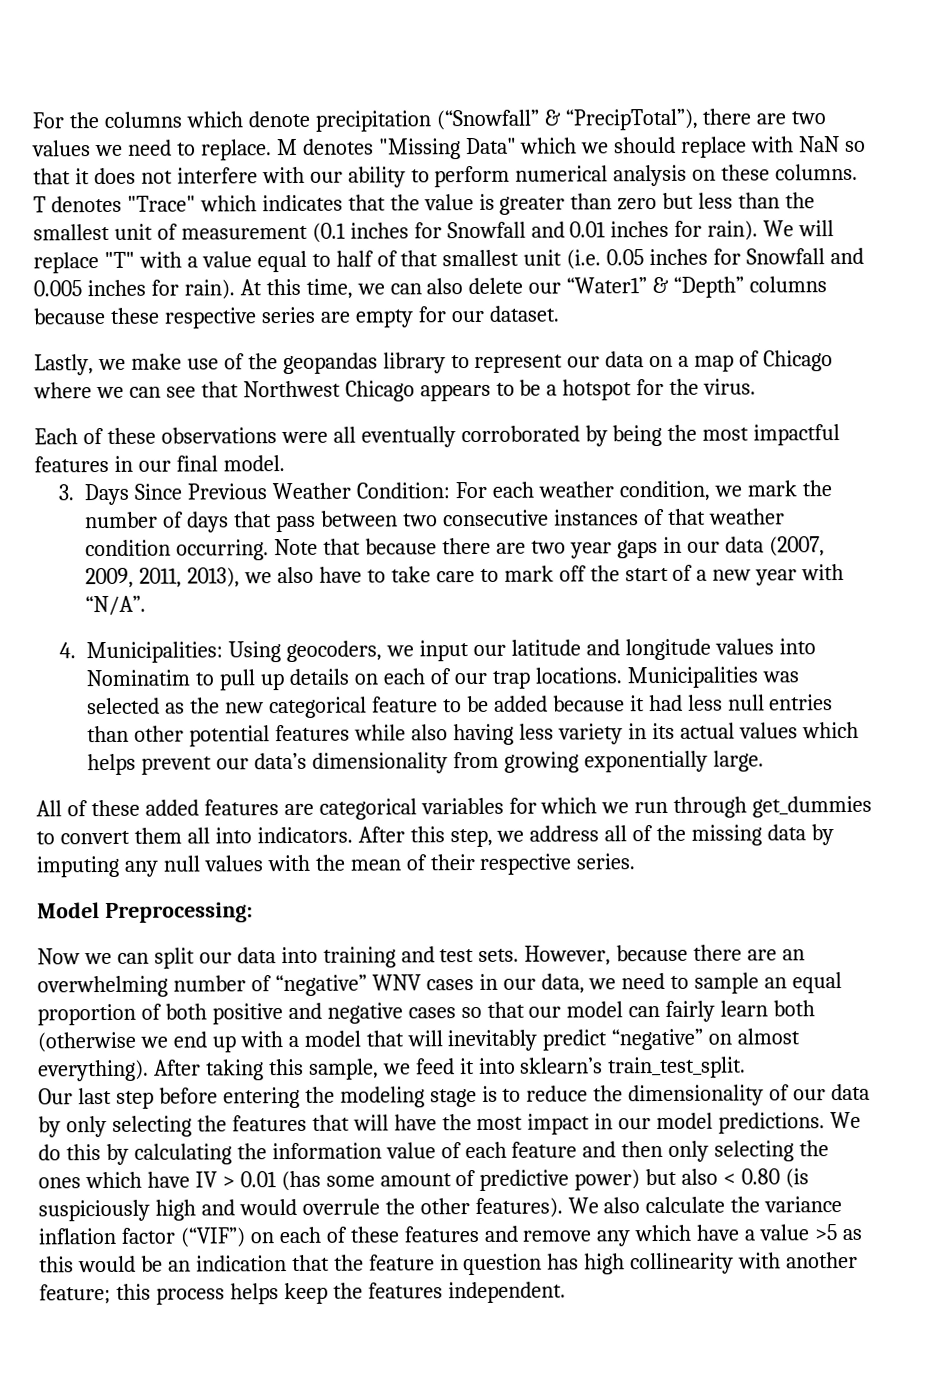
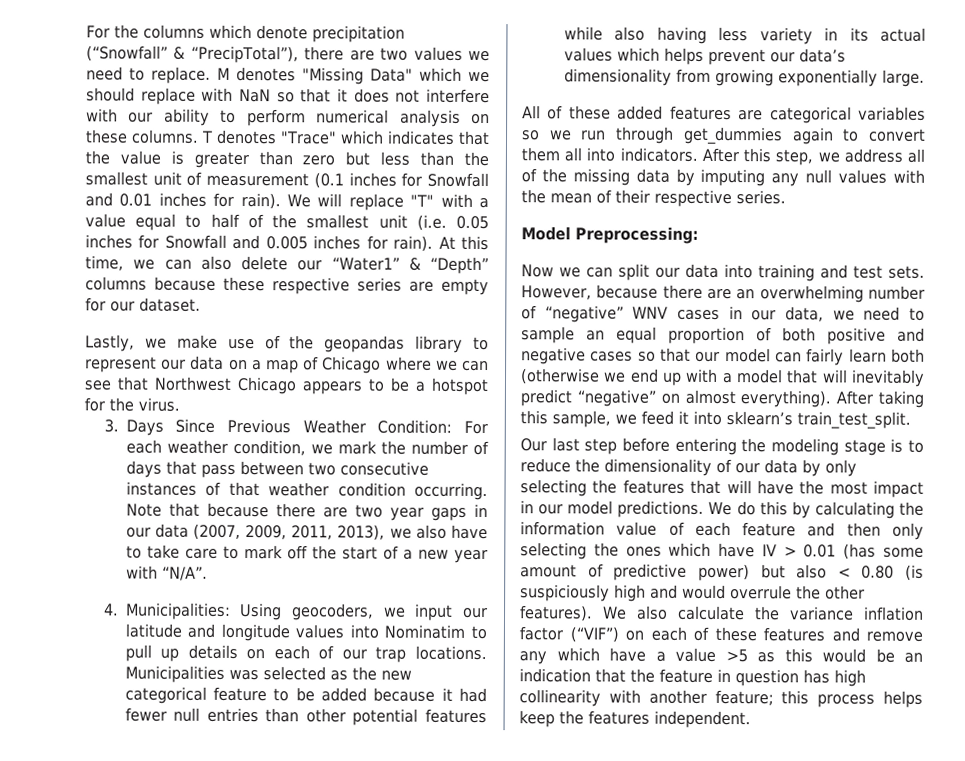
[400,250,439,267] that -> [272,214,298,229] the
[34,424,841,448] [34,455,285,473] // Each of these observations were all eventually corroborated by being the most impactful features in our final model. -> (180, 404) none
[687,694,723,711] less -> [124,707,167,722] fewer
[508,797,598,814] for which -> [522,130,540,141] so
(873, 806) none -> [791,127,834,145] again

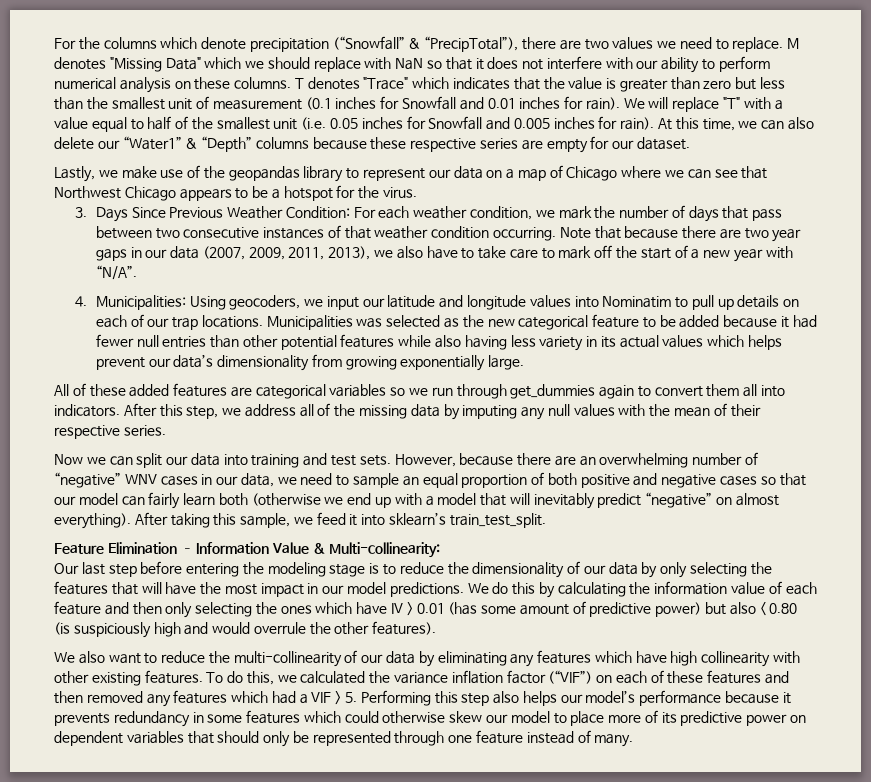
[521,226,699,244] // Model Preprocessing: -> (166, 430) none
(911, 420) none -> [54,542,440,558] // Feature Elimination – Information Value & Multi-collinearity:
(593, 613) none -> (437, 628) //
[676,605,745,621] calculate -> [108,650,801,667] [54,670,366,686] want to reduce the multi-collinearity of our data by eliminating any features which have high collinearity with other existing features. To do this, we calculated
[866,631,923,642] [519,647,923,665] [519,668,866,687] [519,689,923,708] [519,710,751,729] remove any which have a value >5 as this would be an indication that the feature in question has high collinearity with another feature; this process helps keep the features independent. -> [54,690,791,707] [54,710,807,727] [54,730,634,747] then removed any features which had a VIF > 5. Performing this step also helps our model’s performance because it prevents redundancy in some features which could otherwise skew our model to place more of its predictive power on dependent variables that should only be represented through one feature instead of many.

